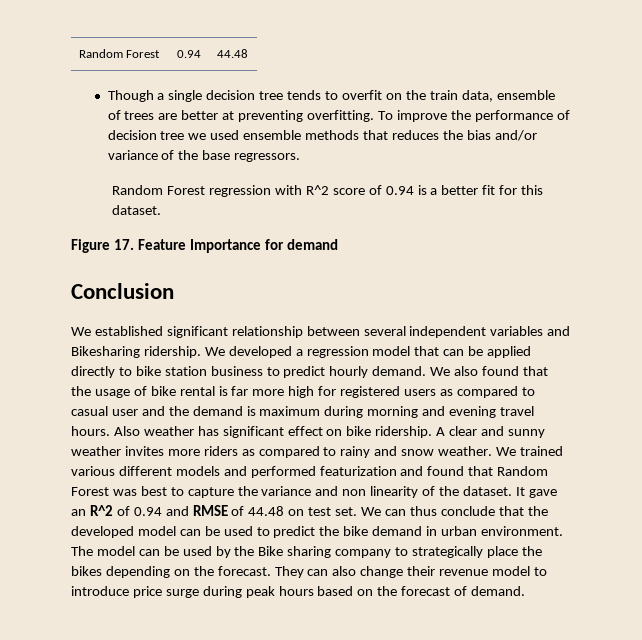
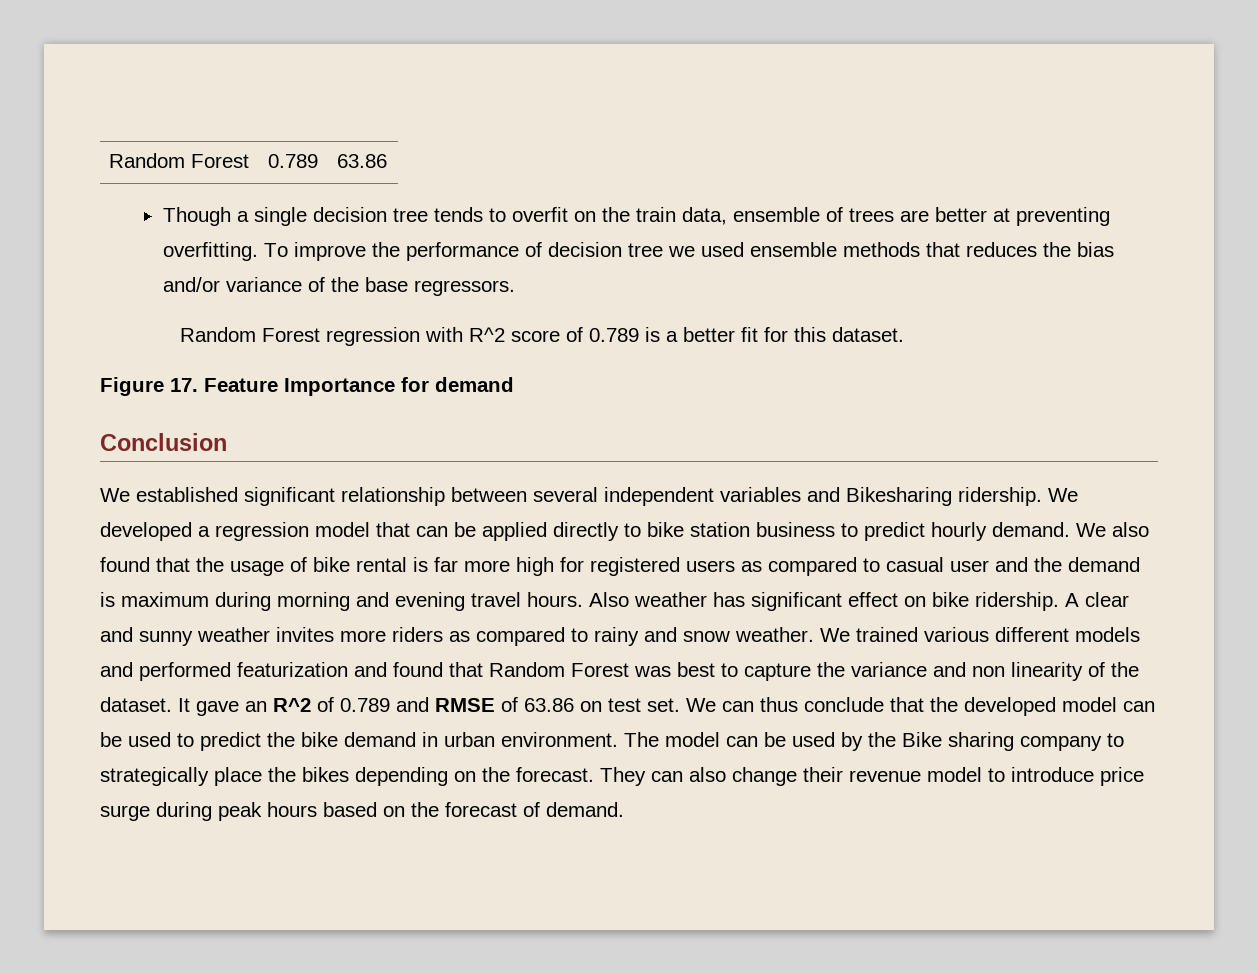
[176,50,201,58] [216,49,248,58] 0.94 | 44.48 -> [267,154,318,168] [336,154,387,168] 0.789 | 63.86
[385,186,414,195] 0.94 -> [588,328,639,342] 0.789
[133,507,162,516] 0.94 -> [340,698,390,712] 0.789
[248,506,285,516] 44.48 -> [524,698,574,712] 63.86

